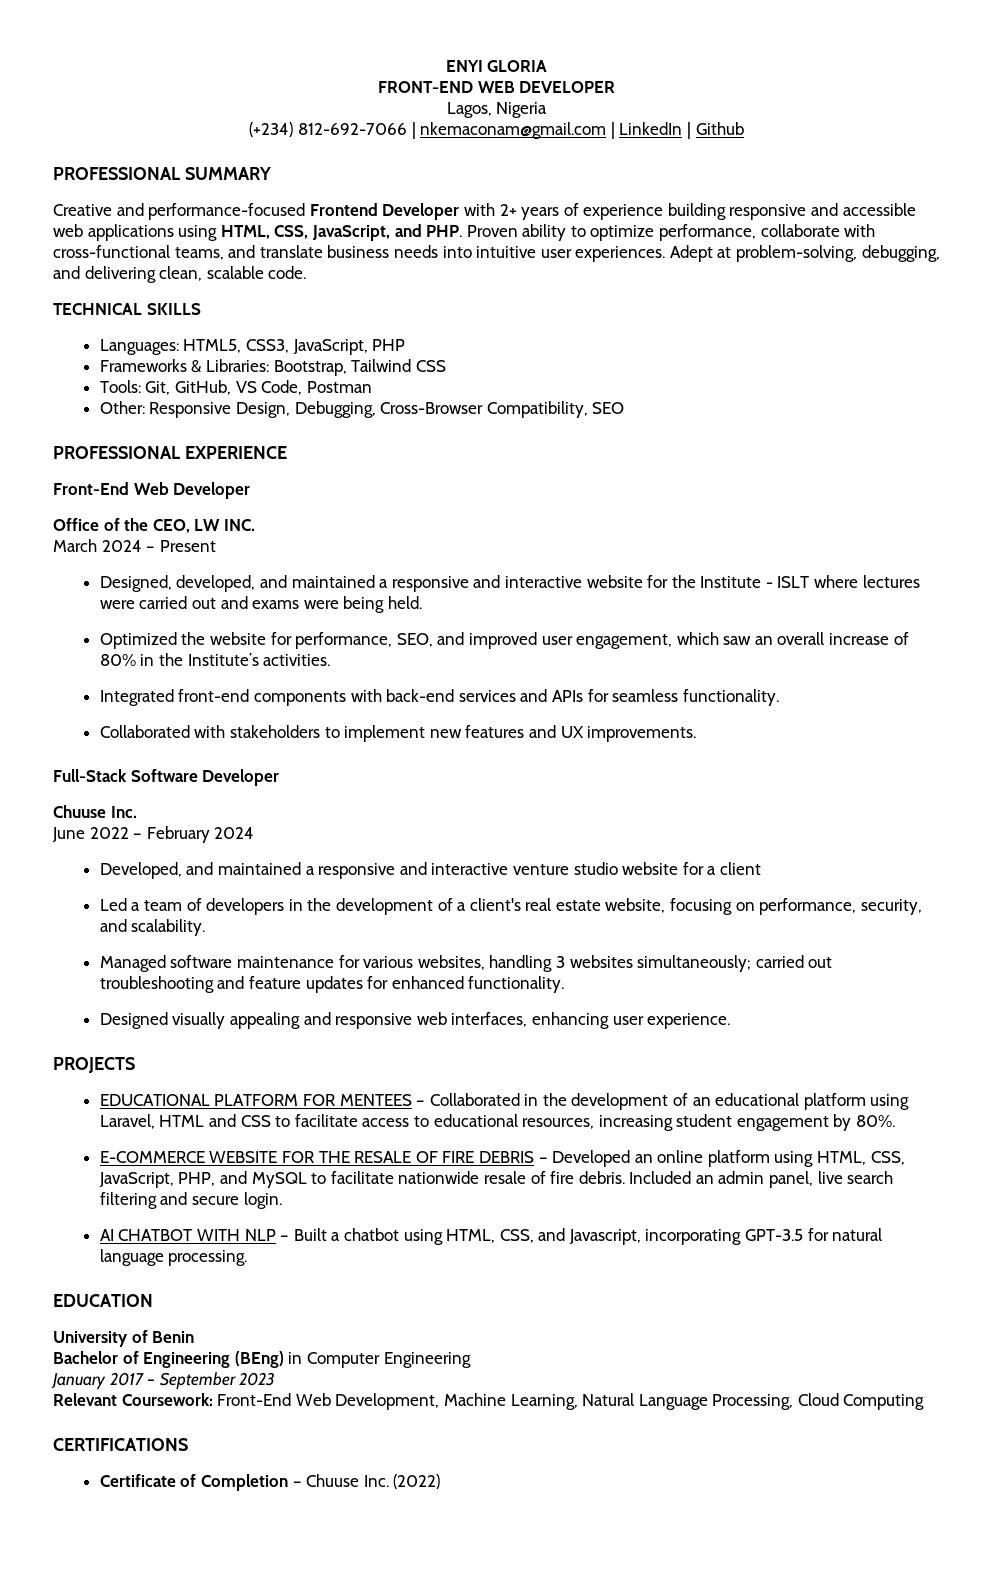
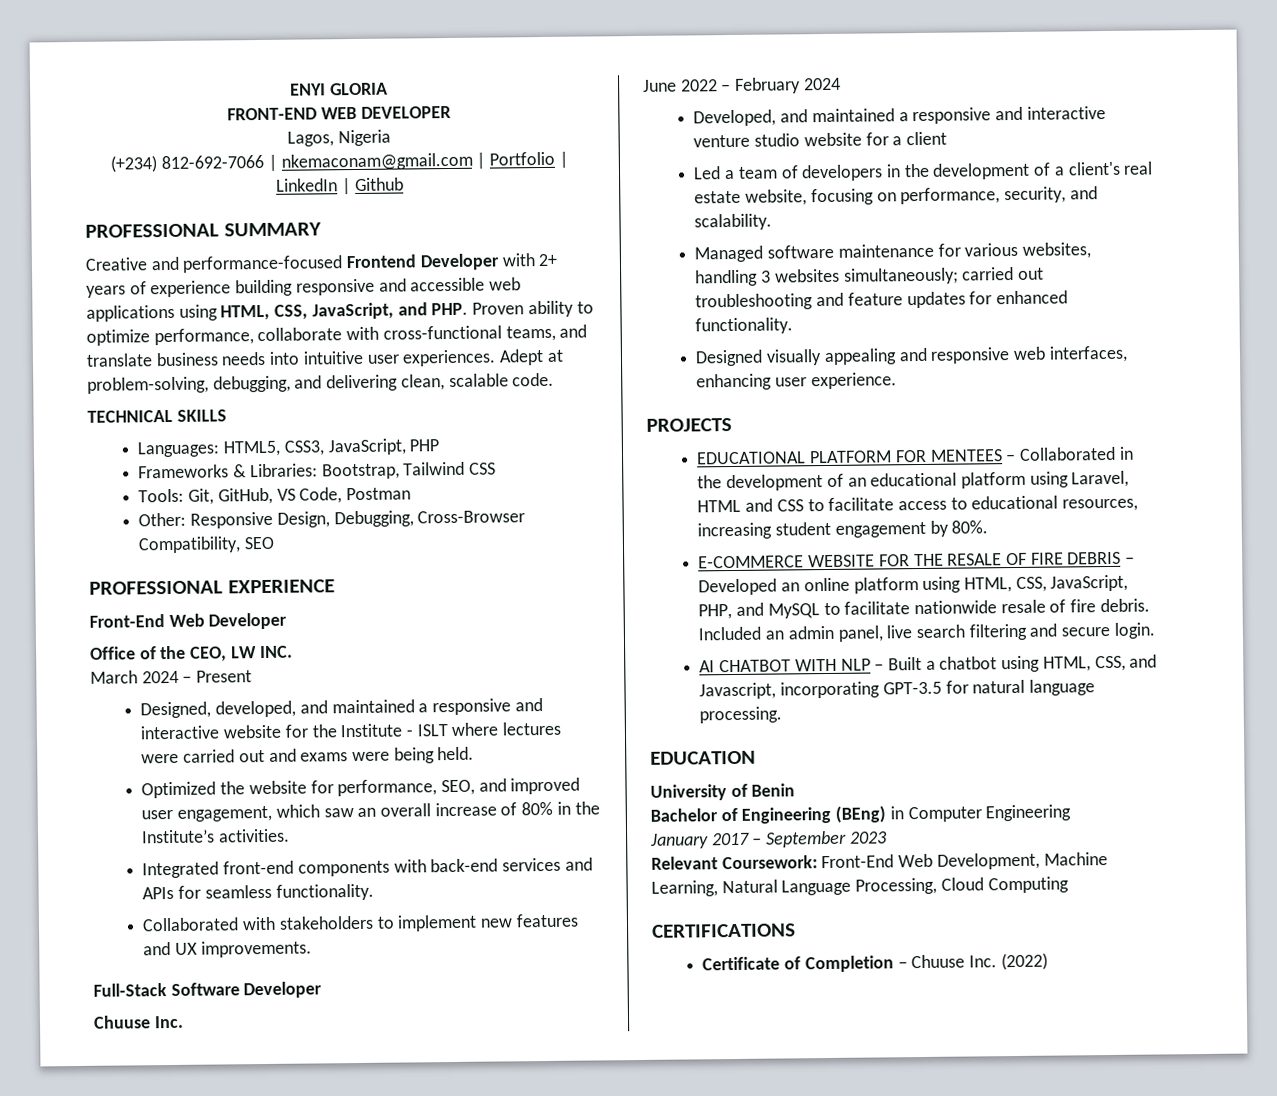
(615, 130) none -> [488,151,568,168] Portfolio |

